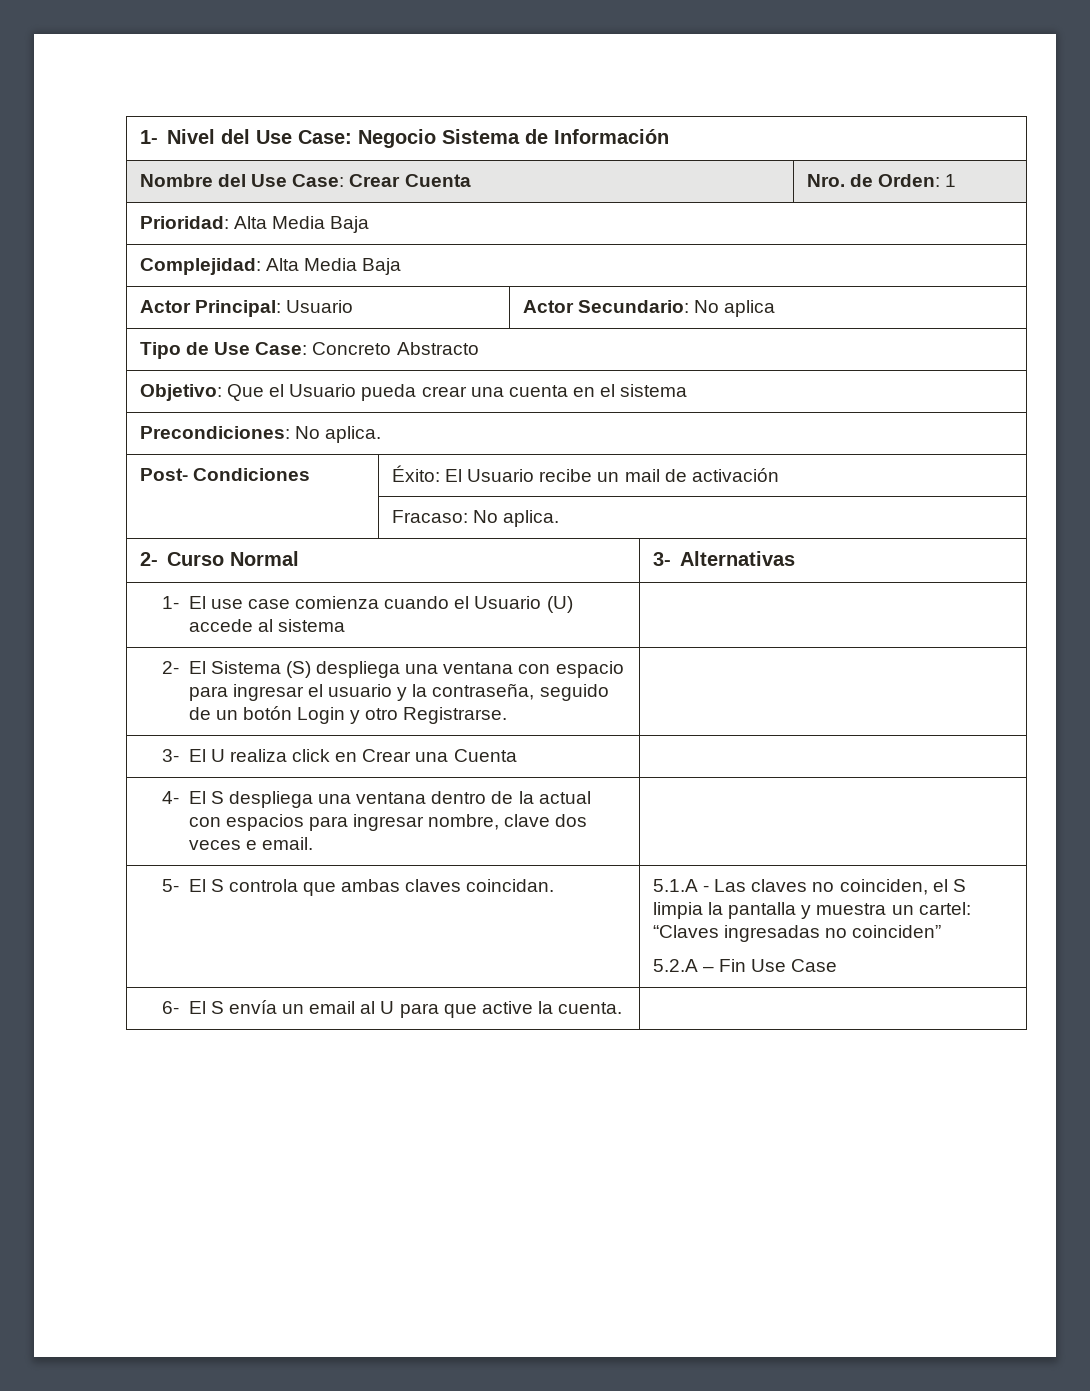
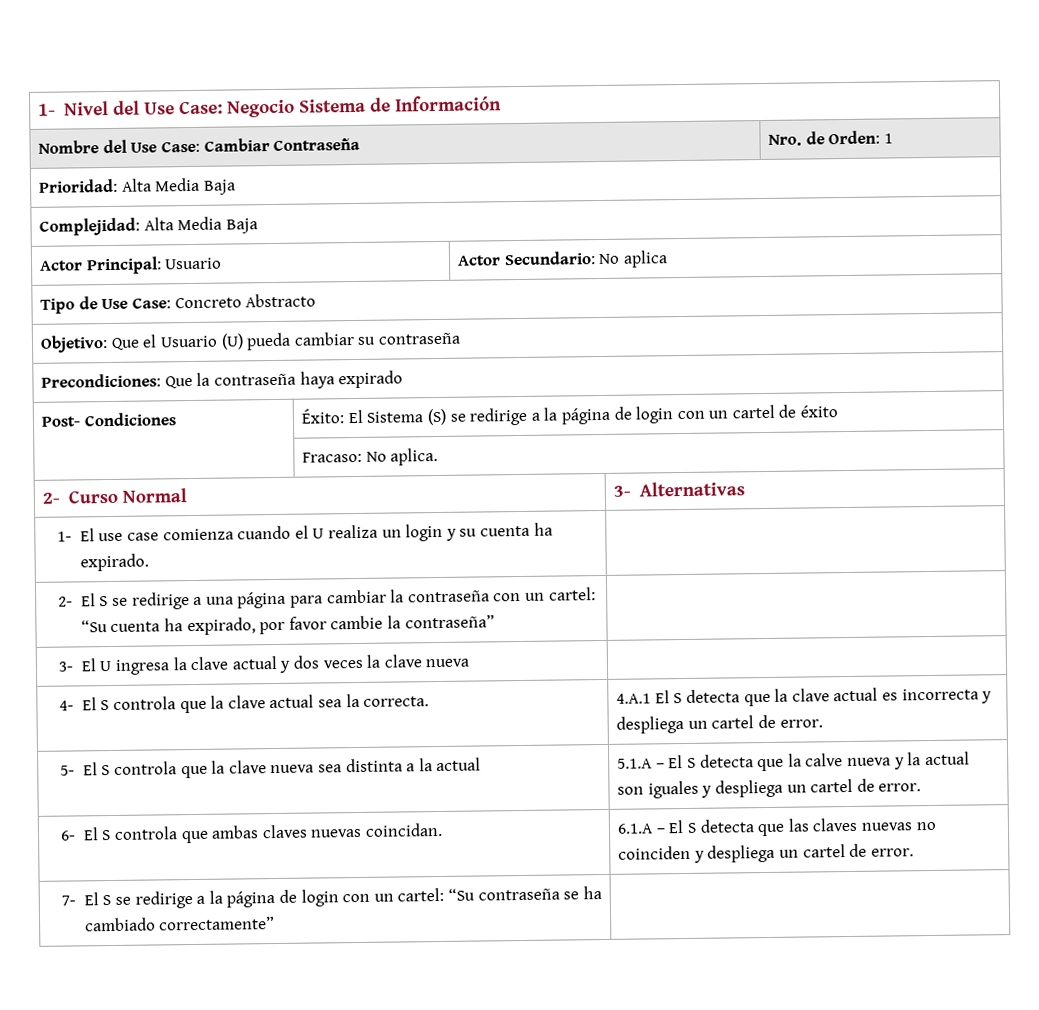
[349,174,471,187] Crear Cuenta -> [203,137,361,152] Cambiar Contraseña
[361,384,688,401] [139,426,382,443] [139,468,311,481] [391,465,779,482] pueda crear una cuenta en el sistema // Precondiciones: No aplica. // Post- Condiciones | Éxito: El Usuario recibe un mail de activación -> [220,332,461,351] [41,370,404,389] [41,412,176,427] [301,404,839,426] (U) pueda cambiar su contraseña // Precondiciones: Que la contraseña haya expirado // Post- Condiciones | Éxito: El Sistema (S) se redirige a la página de login con un cartel de éxito
[474,596,573,613] [188,619,345,632] [162,661,624,678] [188,683,609,701] [188,706,508,724] [162,749,517,762] [162,791,591,808] [188,814,588,831] [188,837,313,850] [162,879,180,892] Usuario (U) accede al sistema | // 2- El Sistema (S) despliega una ventana con espacio para ingresar el usuario y la contraseña, seguido de un botón Login y otro Registrarse. | // 3- El U realiza click en Crear una Cuenta | // 4- El S despliega una ventana dentro de la actual con espacios para ingresar nombre, clave dos veces e email. | // 5- -> [312,522,553,542] [79,553,149,572] [58,587,596,610] [80,614,495,636] [58,654,470,675] [59,693,430,714] [616,687,993,707] [616,714,823,734] [60,757,482,779] [617,751,970,772] [617,778,922,799] [60,830,77,841] U realiza un login y su cuenta ha expirado. | // 2- El S se redirige a una página para cambiar la contraseña con un cartel: “Su cuenta ha expirado, por favor cambie la contraseña” | // 3- El U ingresa la clave actual y dos veces la clave nueva | // 4- El S controla que la clave actual sea la correcta. | 4.A.1 El S detecta que la clave actual es incorrecta y despliega un cartel de error. // 5- El S controla que la clave nueva sea distinta a la actual | 5.1.A – El S detecta que la calve nueva y la actual son iguales y despliega un cartel de error. // 6-
(462, 885) none -> [310,828,363,838] nuevas
[652,879,966,895] [652,902,971,919] [652,925,942,942] [652,959,838,972] [162,1000,623,1018] 5.1.A - Las claves no coinciden, el S limpia la pantalla y muestra un cartel: “Claves ingresadas no coinciden” // 5.2.A – Fin Use Case // 6- El S envía un email al U para que active la cuenta. -> [617,817,937,837] [618,843,914,863] [61,886,602,909] [84,916,276,932] 6.1.A – El S detecta que las claves nuevas no coinciden y despliega un cartel de error. // 7- El S se redirige a la página de login con un cartel: “Su contraseña se ha cambiado correctamente”

